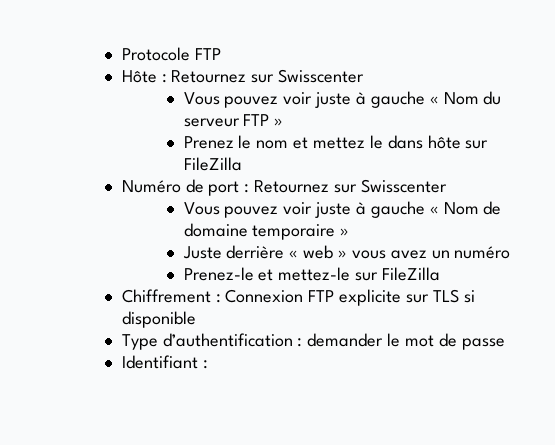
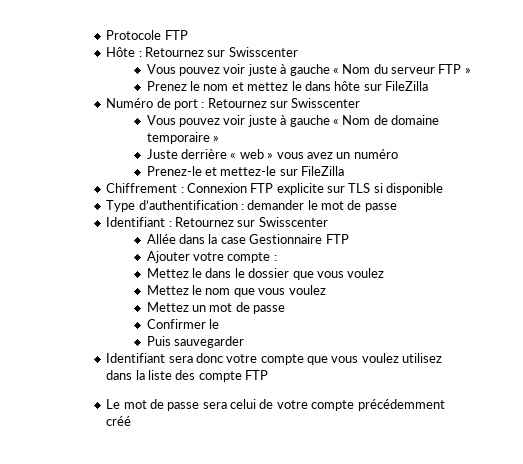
(208, 364) none -> [174,217,328,227] [146,234,349,244] [146,251,277,263] [146,268,385,280] [146,285,326,297] [146,302,286,314] [146,319,220,329] [146,336,245,348] [106,353,443,365] [106,370,269,382] [106,399,445,411] [106,416,132,426] Retournez sur Swisscenter // Allée dans la case Gestionnaire FTP // Ajouter votre compte : // Mettez le dans le dossier que vous voulez // Mettez le nom que vous voulez // Mettez un mot de passe // Confirmer le // Puis sauvegarder // Identifiant sera donc votre compte que vous voulez utilisez dans la liste des compte FTP // Le mot de passe sera celui de votre compte précédemment créé

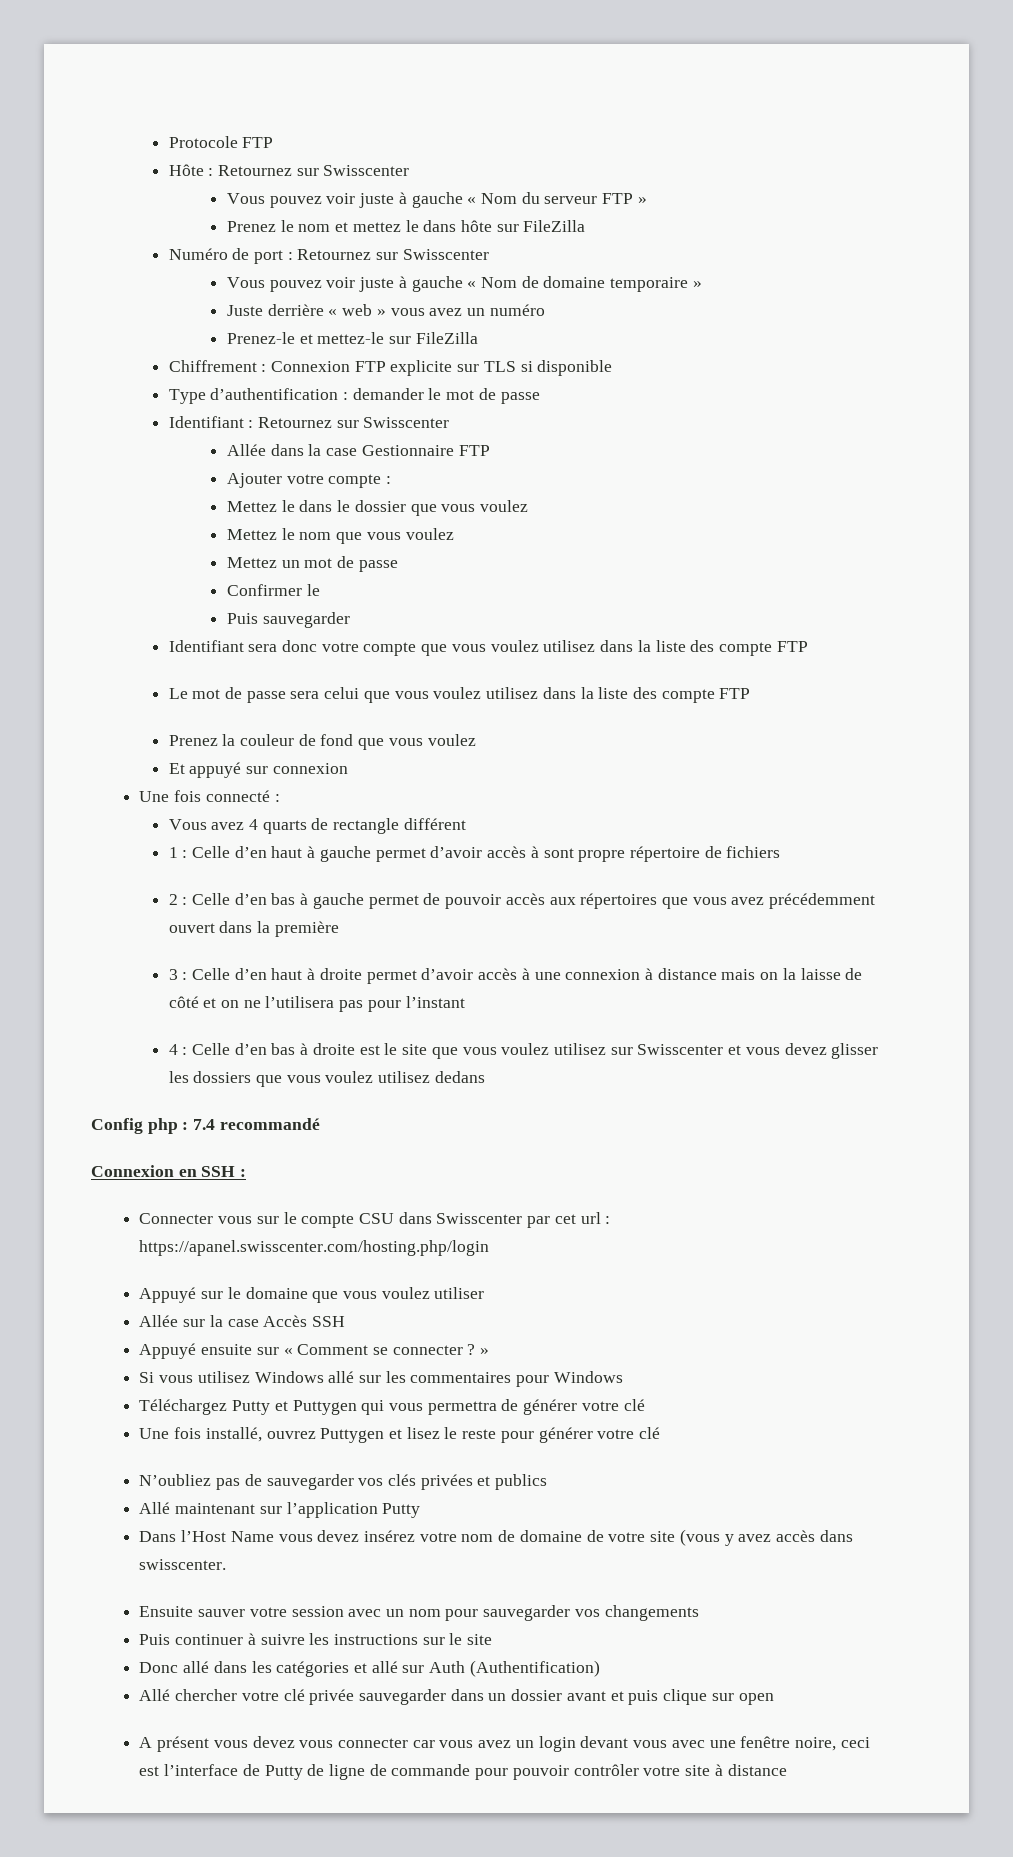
[259,399,445,411] [106,416,132,426] de votre compte précédemment créé -> [363,687,751,703] [168,734,476,750] [168,762,348,778] [139,790,280,802] [168,818,466,834] [168,846,781,862] [168,893,876,909] [168,921,339,937] [168,968,863,984] [168,996,465,1012] [168,1043,879,1059] [168,1071,485,1087] [91,1118,320,1134] [91,1165,247,1177] [139,1212,611,1228] [139,1240,490,1256] [139,1287,485,1303] [139,1315,346,1327] [139,1343,490,1359] [139,1371,623,1387] [139,1399,645,1415] [139,1427,661,1443] [139,1474,548,1490] [139,1502,421,1518] [139,1529,853,1546] [139,1559,227,1570] [139,1605,699,1621] [139,1633,493,1645] [139,1660,600,1677] [139,1689,774,1705] [139,1736,870,1752] [139,1764,787,1780] que vous voulez utilisez dans la liste des compte FTP // Prenez la couleur de fond que vous voulez // Et appuyé sur connexion // Une fois connecté : // Vous avez 4 quarts de rectangle différent // 1 : Celle d’en haut à gauche permet d’avoir accès à sont propre répertoire de fichiers // 2 : Celle d’en bas à gauche permet de pouvoir accès aux répertoires que vous avez précédemment ouvert dans la première // 3 : Celle d’en haut à droite permet d’avoir accès à une connexion à distance mais on la laisse de côté et on ne l’utilisera pas pour l’instant // 4 : Celle d’en bas à droite est le site que vous voulez utilisez sur Swisscenter et vous devez glisser les dossiers que vous voulez utilisez dedans // Config php : 7.4 recommandé // Connexion en SSH : // Connecter vous sur le compte CSU dans Swisscenter par cet url : https://apanel.swisscenter.com/hosting.php/login // Appuyé sur le domaine que vous voulez utiliser // Allée sur la case Accès SSH // Appuyé ensuite sur « Comment se connecter ? » // Si vous utilisez Windows allé sur les commentaires pour Windows // Téléchargez Putty et Puttygen qui vous permettra de générer votre clé // Une fois installé, ouvrez Puttygen et lisez le reste pour générer votre clé // N’oubliez pas de sauvegarder vos clés privées et publics // Allé maintenant sur l’application Putty // Dans l’Host Name vous devez insérez votre nom de domaine de votre site (vous y avez accès dans swisscenter. // Ensuite sauver votre session avec un nom pour sauvegarder vos changements // Puis continuer à suivre les instructions sur le site // Donc allé dans les catégories et allé sur Auth (Authentification) // Allé chercher votre clé privée sauvegarder dans un dossier avant et puis clique sur open // A présent vous devez vous connecter car vous avez un login devant vous avec une fenêtre noire, ceci est l’interface de Putty de ligne de commande pour pouvoir contrôler votre site à distance

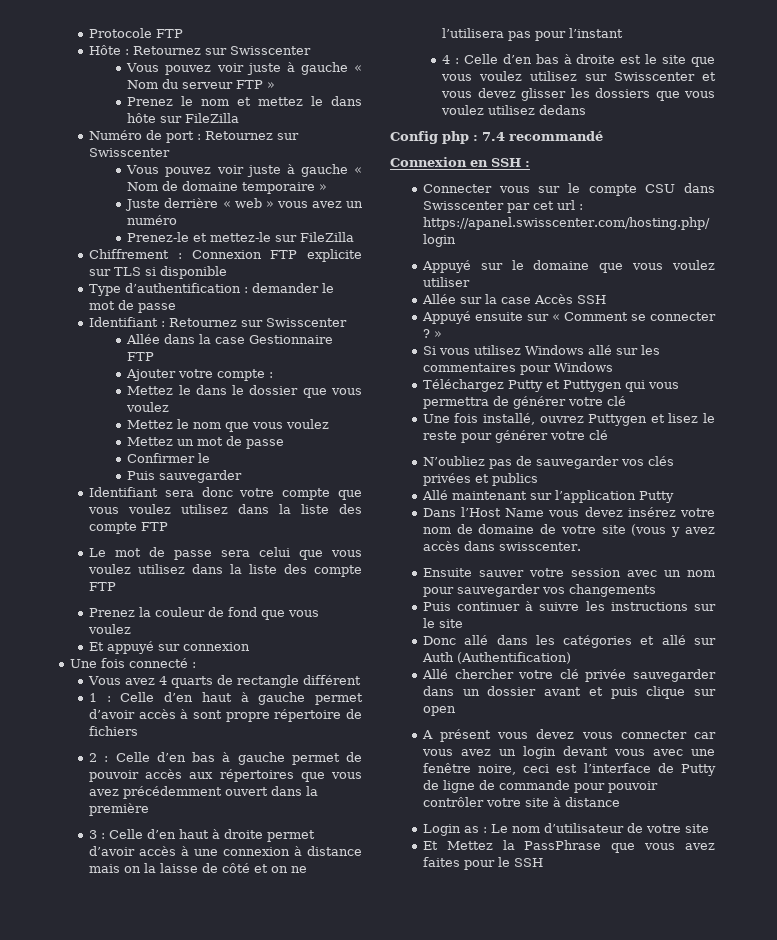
(787, 1770) none -> [422,823,709,836] [422,840,715,853] [422,857,543,870] // Login as : Le nom d’utilisateur de votre site // Et Mettez la PassPhrase que vous avez faites pour le SSH

